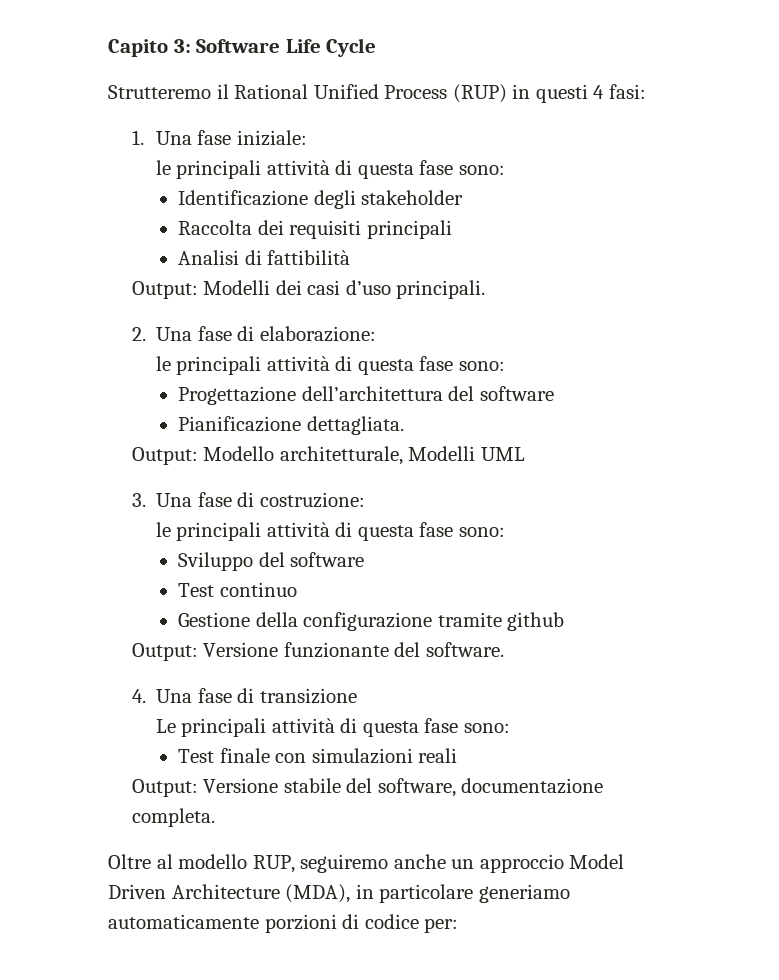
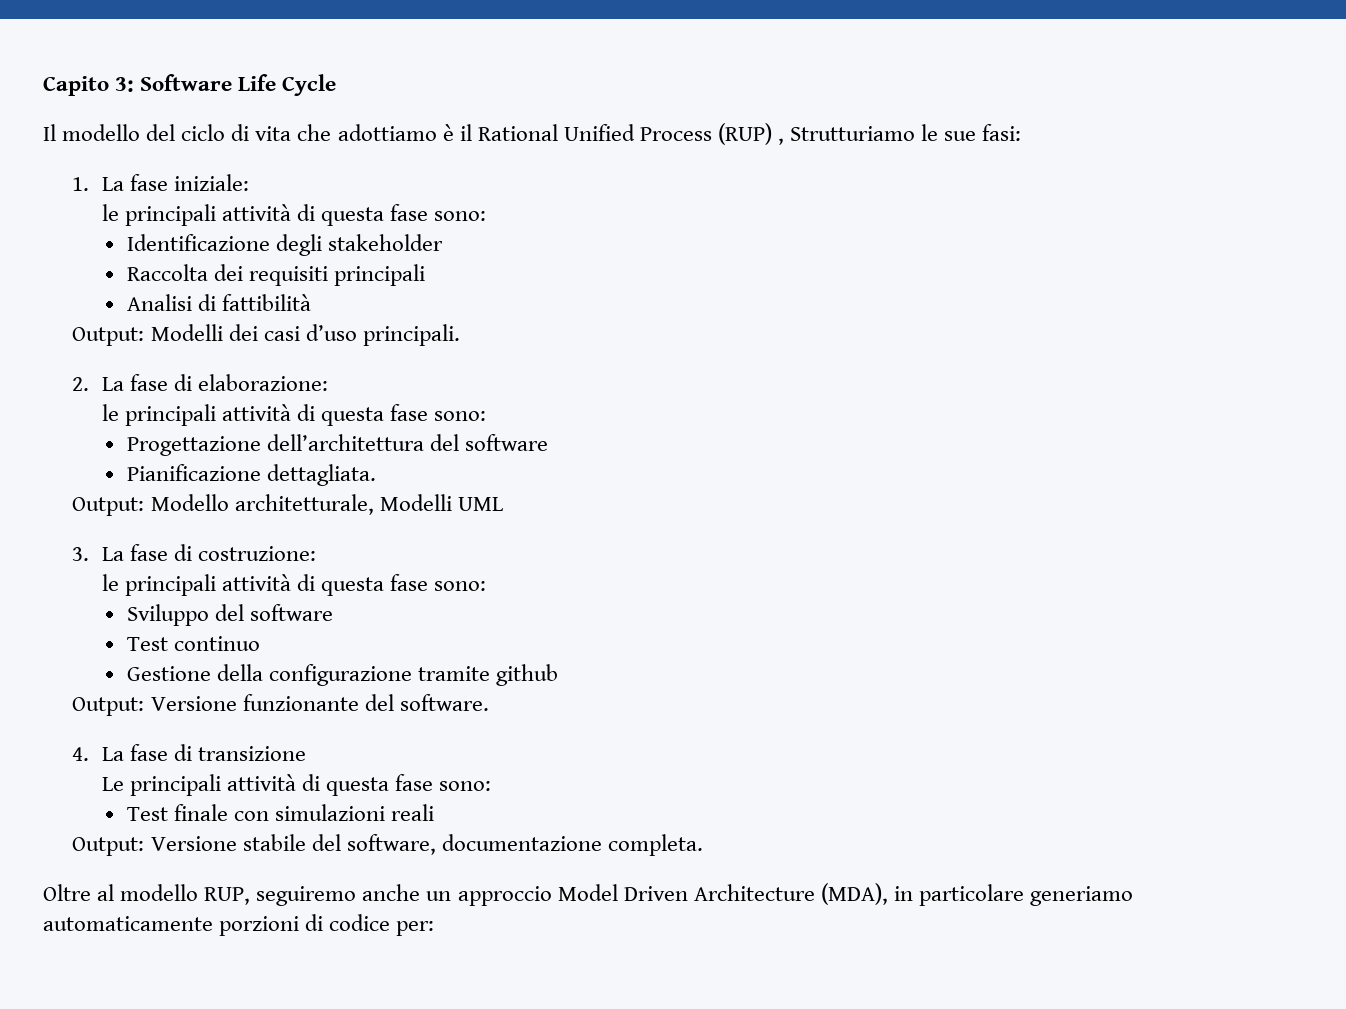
[108,85,211,99] Strutteremo -> [43,124,454,141] Il modello del ciclo di vita che adottiamo è
[512,84,605,103] in questi 4 -> [778,124,977,145] , Strutturiamo le sue
[155,131,192,145] Una -> [101,177,124,191] La
[156,327,193,341] Una -> [101,377,124,391] La
[156,493,193,507] Una -> [101,547,124,561] La
[156,689,193,703] Una -> [101,747,124,761] La

